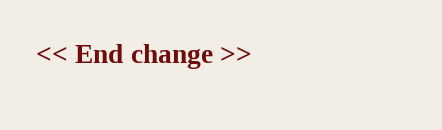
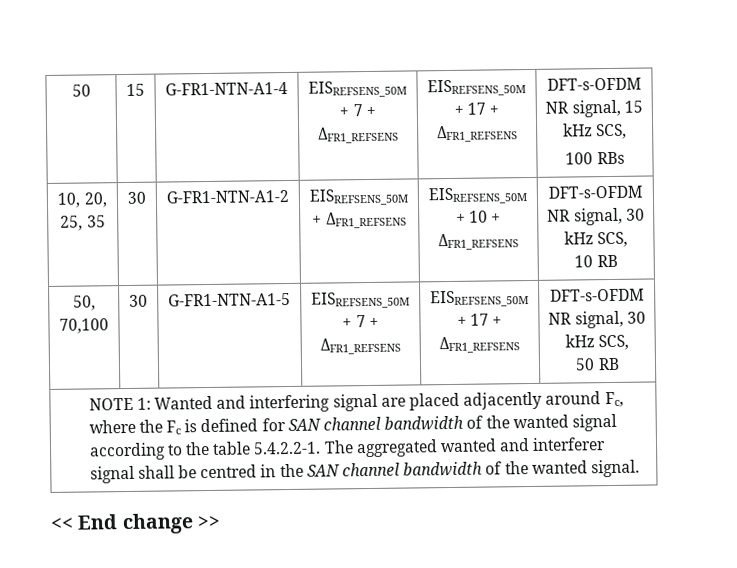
(36, 54) none -> [71,84,91,97] [126,83,145,96] [165,81,288,96] [308,80,407,98] [339,104,376,117] [318,126,399,144] [427,79,526,97] [453,102,500,115] [437,125,518,143] [546,77,642,91] [545,99,643,118] [562,123,628,140] [565,151,625,165] [57,192,108,208] [60,215,106,231] [127,191,146,204] [166,189,289,204] [309,188,409,206] [312,211,407,229] [428,187,528,205] [455,210,502,223] [438,233,519,251] [547,185,643,199] [547,207,645,226] [563,231,629,248] [574,254,618,268] [72,295,96,311] [59,318,109,334] [129,294,148,307] [168,292,291,307] [311,291,410,309] [342,315,379,328] [320,337,401,355] [430,290,529,308] [456,313,503,326] [439,336,520,354] [549,288,645,302] [548,310,646,329] [564,334,630,351] [575,357,620,371] [88,391,624,413] [88,413,617,435] [88,437,607,461] [89,459,640,484] 50 | 15 | G-FR1-NTN-A1-4 | EISREFSENS_50M + 7 + ΔFR1_REFSENS | EISREFSENS_50M + 17 + ΔFR1_REFSENS | DFT-s-OFDM NR signal, 15 kHz SCS, // 100 RBs // 10, 20, 25, 35 | 30 | G-FR1-NTN-A1-2 | EISREFSENS_50M + ΔFR1_REFSENS | EISREFSENS_50M + 10 + ΔFR1_REFSENS | DFT-s-OFDM NR signal, 30 kHz SCS, // 10 RB // 50, 70,100 | 30 | G-FR1-NTN-A1-5 | EISREFSENS_50M + 7 + ΔFR1_REFSENS | EISREFSENS_50M + 17 + ΔFR1_REFSENS | DFT-s-OFDM NR signal, 30 kHz SCS, // 50 RB // NOTE 1: Wanted and interfering signal are placed adjacently around Fc, where the Fc is defined for SAN channel bandwidth of the wanted signal according to the table 5.4.2.2-1. The aggregated wanted and interferer signal shall be centred in the SAN channel bandwidth of the wanted signal. //

